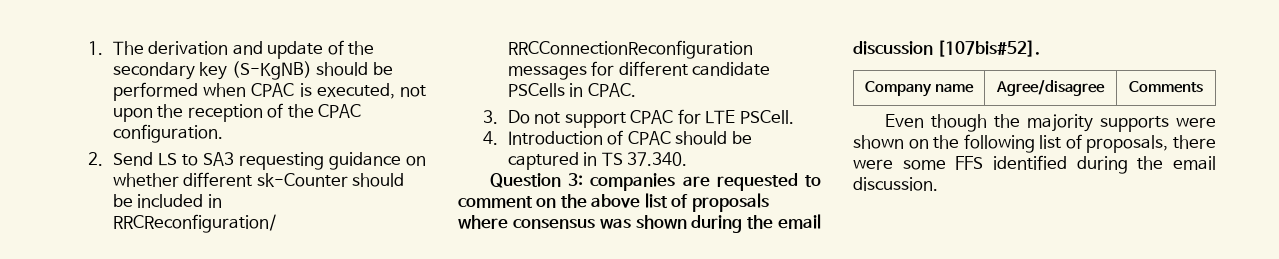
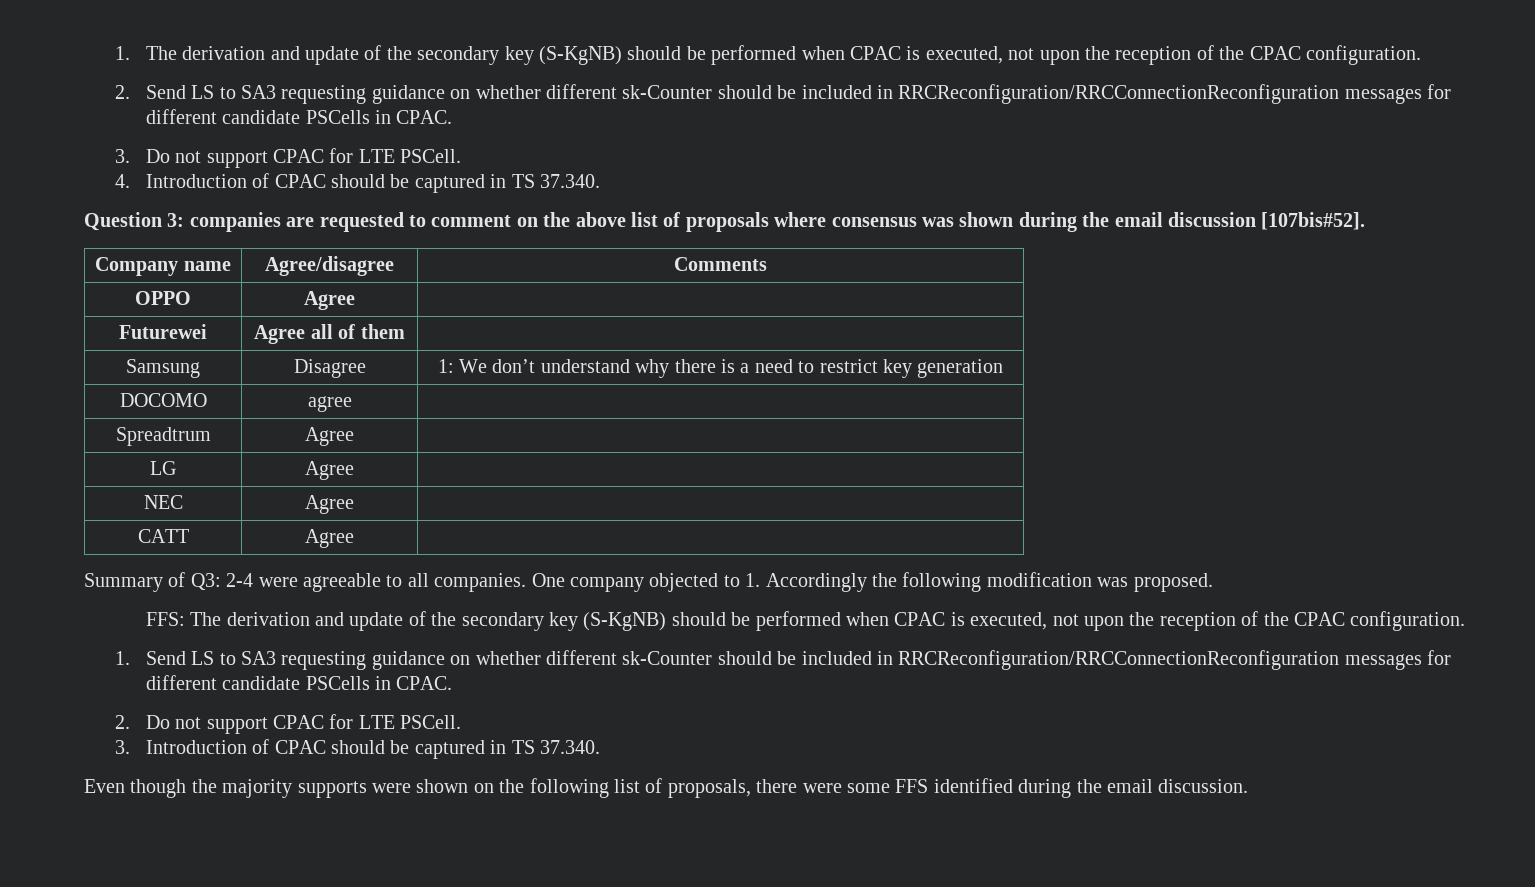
(1203, 87) none -> [135,291,191,305] [304,291,355,310] [119,324,207,339] [254,324,405,344] [126,359,200,378] [293,359,366,378] [437,359,1004,378] [119,393,207,407] [307,396,352,412] [115,427,211,446] [305,427,354,446] [150,461,176,475] [305,461,354,480] [143,495,183,509] [305,495,354,514] [137,529,189,543] [305,529,354,548] [84,572,1213,592] [145,611,1466,631] [114,650,1452,670] [145,675,453,690] [114,714,462,734] [114,739,601,759] // OPPO | Agree | // Futurewei | Agree all of them | // Samsung | Disagree | 1: We don’t understand why there is a need to restrict key generation // DOCOMO | agree | // Spreadtrum | Agree | // LG | Agree | // NEC | Agree | // CATT | Agree | // Summary of Q3: 2-4 were agreeable to all companies. One company objected to 1. Accordingly the following modification was proposed. // FFS: The derivation and update of the secondary key (S-KgNB) should be performed when CPAC is executed, not upon the reception of the CPAC configuration. // 1. Send LS to SA3 requesting guidance on whether different sk-Counter should be included in RRCReconfiguration/RRCConnectionReconfiguration messages for different candidate PSCells in CPAC. // 2. Do not support CPAC for LTE PSCell. // 3. Introduction of CPAC should be captured in TS 37.340.

